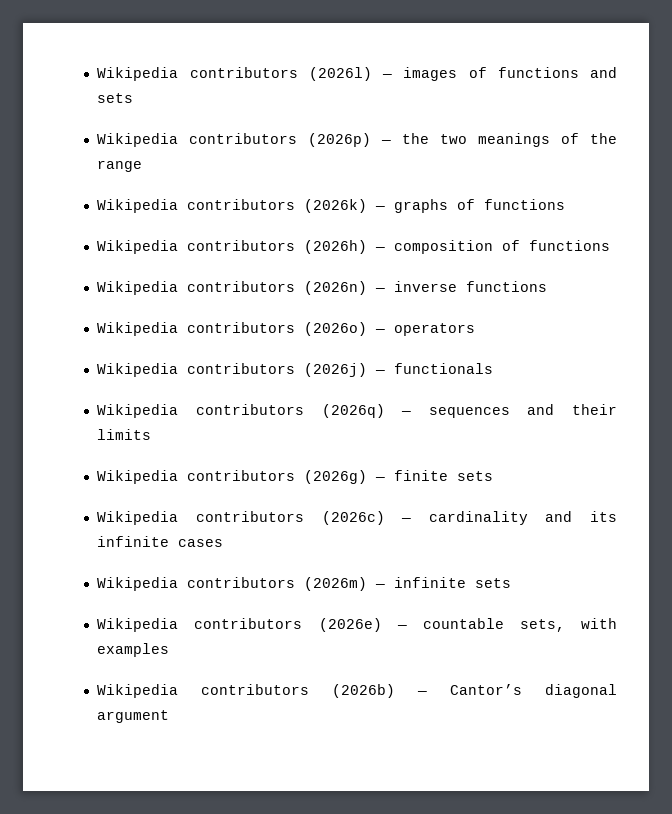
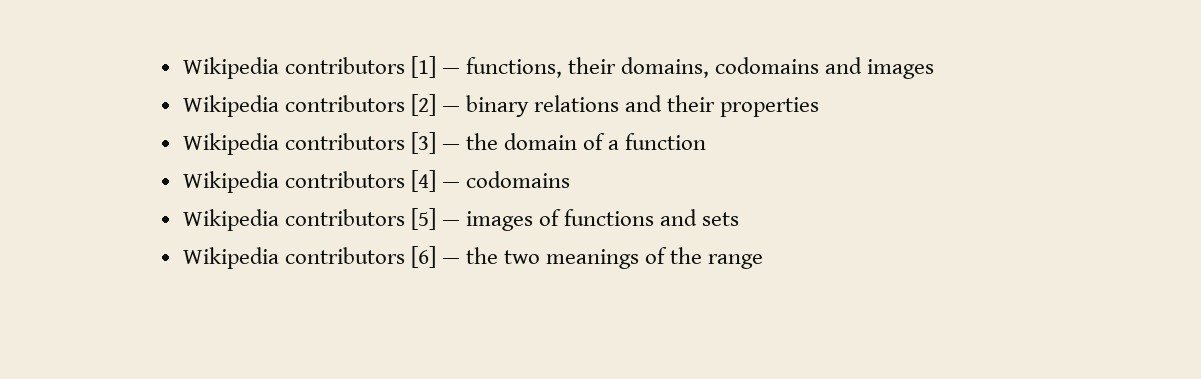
[97,67,372,81] Wikipedia contributors (2026l) -> [182,56,935,79] [182,94,820,117] [182,132,707,155] [182,170,570,193] [182,208,436,231] Wikipedia contributors [1] — functions, their domains, codomains and images // Wikipedia contributors [2] — binary relations and their properties // Wikipedia contributors [3] — the domain of a function // Wikipedia contributors [4] — codomains // Wikipedia contributors [5]
[308,133,372,147] (2026p) -> [410,246,436,268] [6]
[97,199,566,213] [97,240,611,254] [97,281,548,295] [97,322,476,336] [97,363,494,377] [97,404,617,418] [97,429,152,440] [97,470,494,484] [97,511,617,525] [97,536,224,547] [97,577,512,591] [97,618,617,632] [97,643,170,657] [97,684,617,698] [97,710,170,723] // Wikipedia contributors (2026k) — graphs of functions // Wikipedia contributors (2026h) — composition of functions // Wikipedia contributors (2026n) — inverse functions // Wikipedia contributors (2026o) — operators // Wikipedia contributors (2026j) — functionals // Wikipedia contributors (2026q) — sequences and their limits // Wikipedia contributors (2026g) — finite sets // Wikipedia contributors (2026c) — cardinality and its infinite cases // Wikipedia contributors (2026m) — infinite sets // Wikipedia contributors (2026e) — countable sets, with examples // Wikipedia contributors (2026b) — Cantor’s diagonal argument -> (764, 261) none

